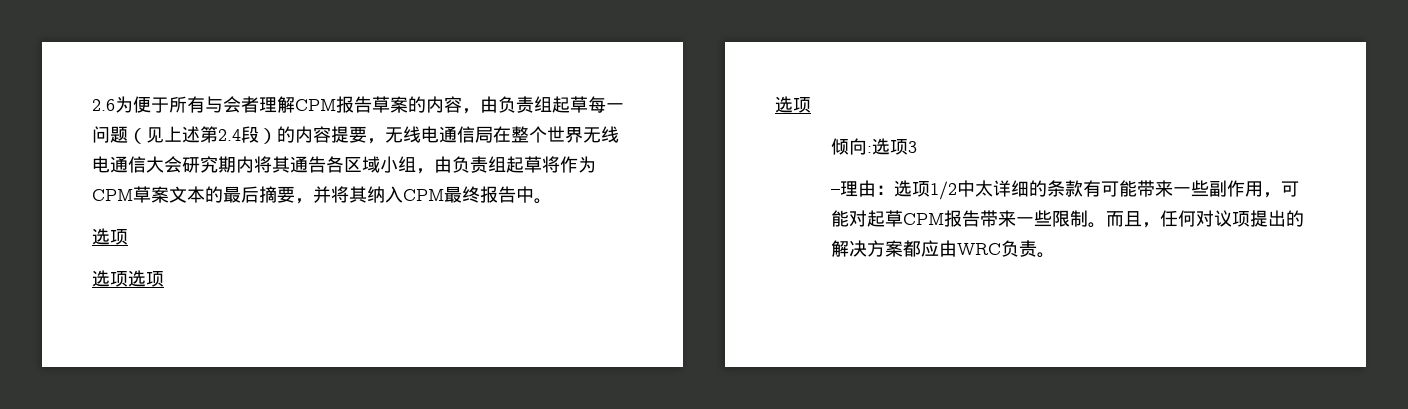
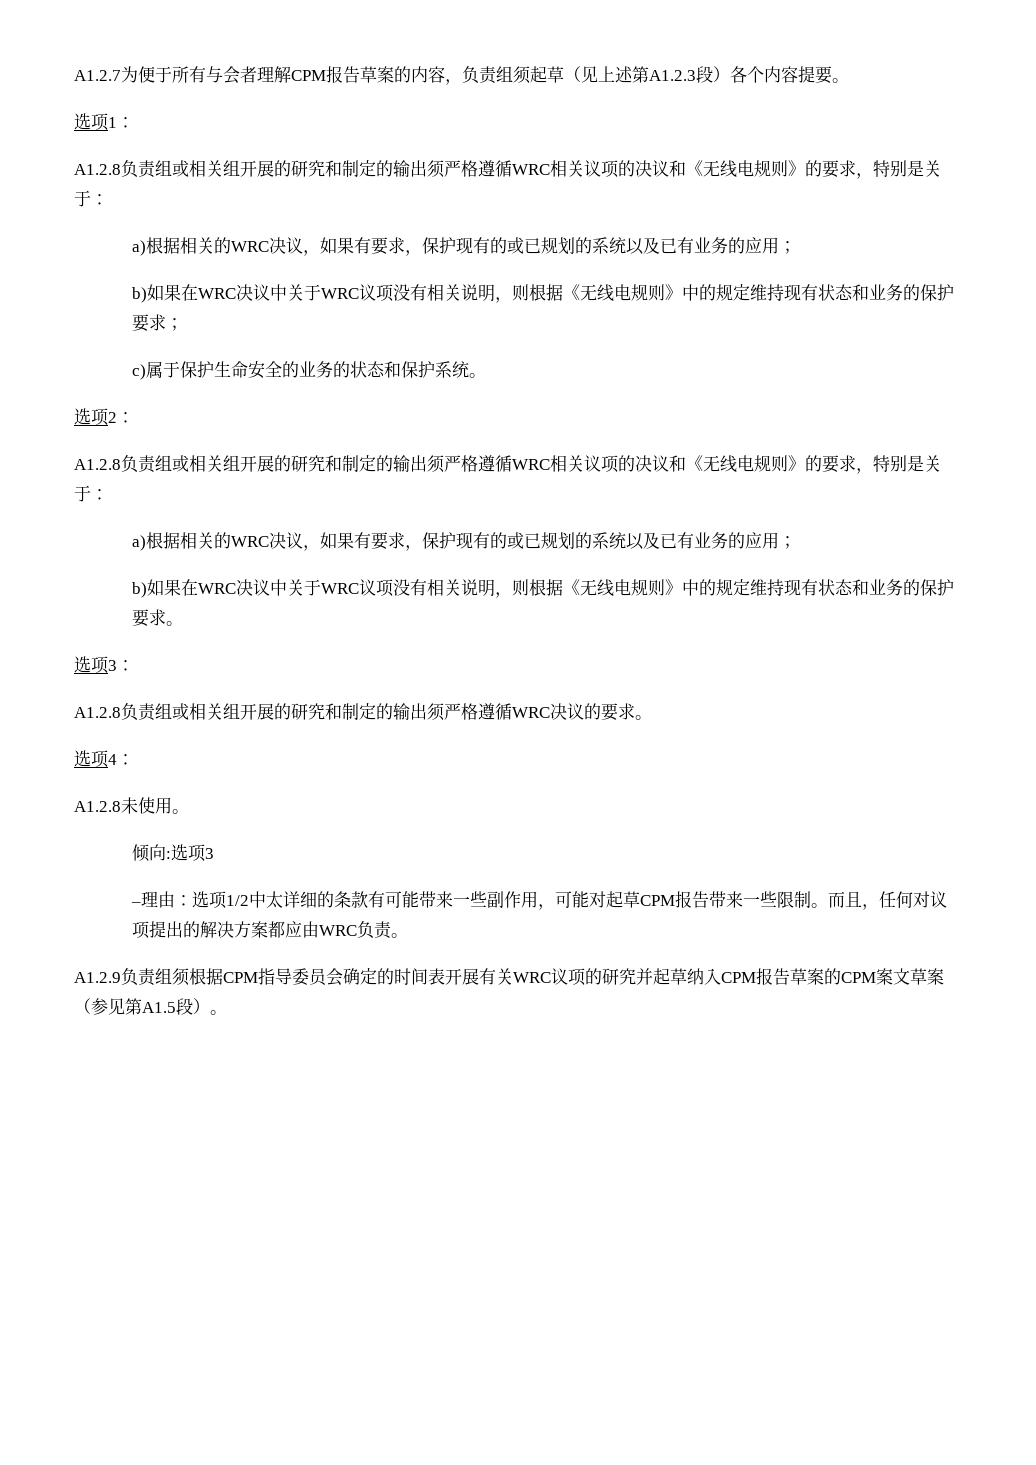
[92,99,115,111] 2.6 -> [74,70,121,81] A1.2.7
[480,96,624,113] [92,126,619,144] [92,156,596,174] [92,186,552,204] [92,228,128,245] [92,270,164,287] [775,96,811,113] 由负责组起草每一问题（见上述第2.4段）的内容提要，无线电通信局在整个世界无线电通信大会研究期内将其通告各区域小组，由负责组起草将作为CPM草案文本的最后摘要，并将其纳入CPM最终报告中。 // 选项 // 选项选项 // 选项 -> [462,66,849,84] [74,113,134,131] [74,160,941,179] [74,190,108,207] [132,237,797,256] [132,284,955,303] [132,314,184,332] [132,361,487,380] [74,408,134,426] [74,455,941,474] [74,485,108,502] [132,532,797,551] [132,579,955,598] [132,609,184,627] [74,656,134,674] [74,703,652,721] [74,750,134,768] [74,797,189,814] 负责组须起草（见上述第A1.2.3段）各个内容提要。 // 选项1： // A1.2.8负责组或相关组开展的研究和制定的输出须严格遵循WRC相关议项的决议和《无线电规则》的要求，特别是关于： // a)根据相关的WRC决议，如果有要求，保护现有的或已规划的系统以及已有业务的应用； // b)如果在WRC决议中关于WRC议项没有相关说明，则根据《无线电规则》中的规定维持现有状态和业务的保护要求； // c)属于保护生命安全的业务的状态和保护系统。 // 选项2： // A1.2.8负责组或相关组开展的研究和制定的输出须严格遵循WRC相关议项的决议和《无线电规则》的要求，特别是关于： // a)根据相关的WRC决议，如果有要求，保护现有的或已规划的系统以及已有业务的应用； // b)如果在WRC决议中关于WRC议项没有相关说明，则根据《无线电规则》中的规定维持现有状态和业务的保护要求。 // 选项3： // A1.2.8负责组或相关组开展的研究和制定的输出须严格遵循WRC决议的要求。 // 选项4： // A1.2.8未使用。
(1056, 255) none -> [74,968,944,986] [74,998,227,1015] // A1.2.9负责组须根据CPM指导委员会确定的时间表开展有关WRC议项的研究并起草纳入CPM报告草案的CPM案文草案（参见第A1.5段）。

